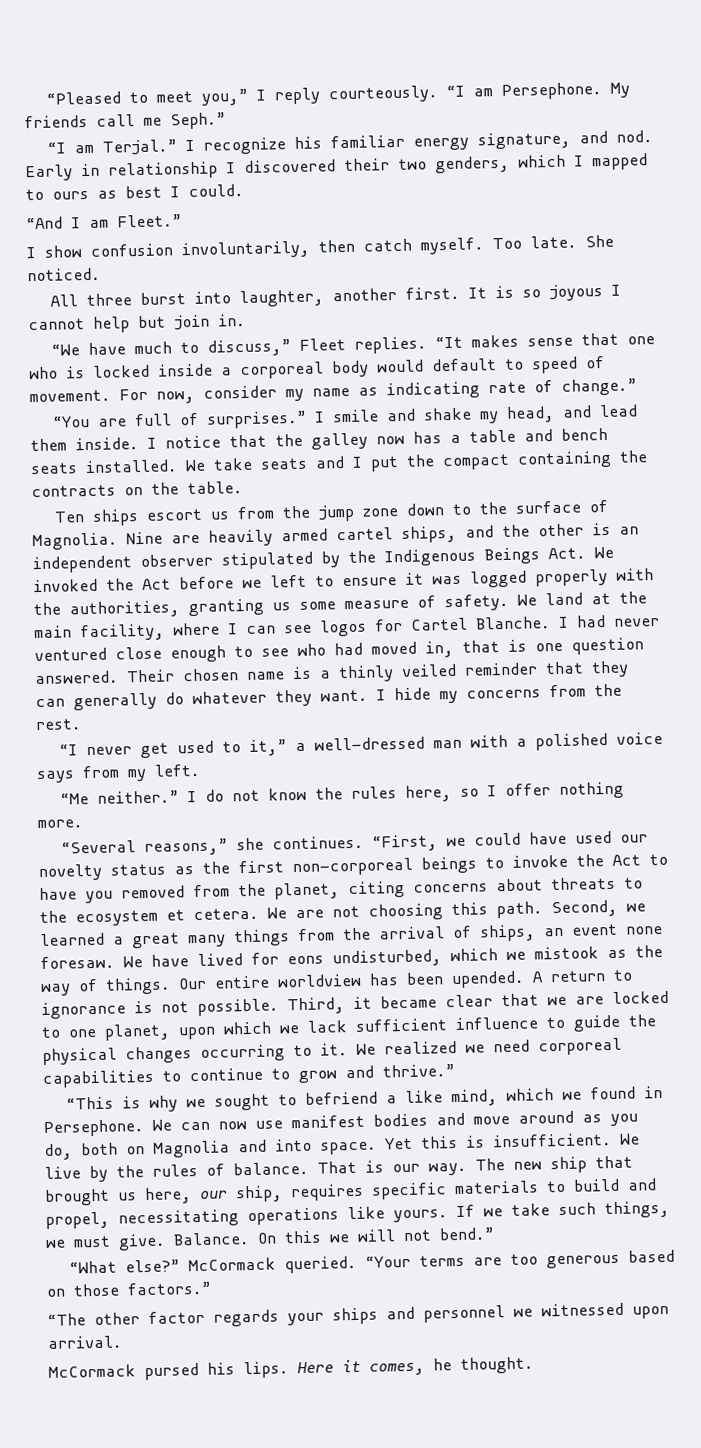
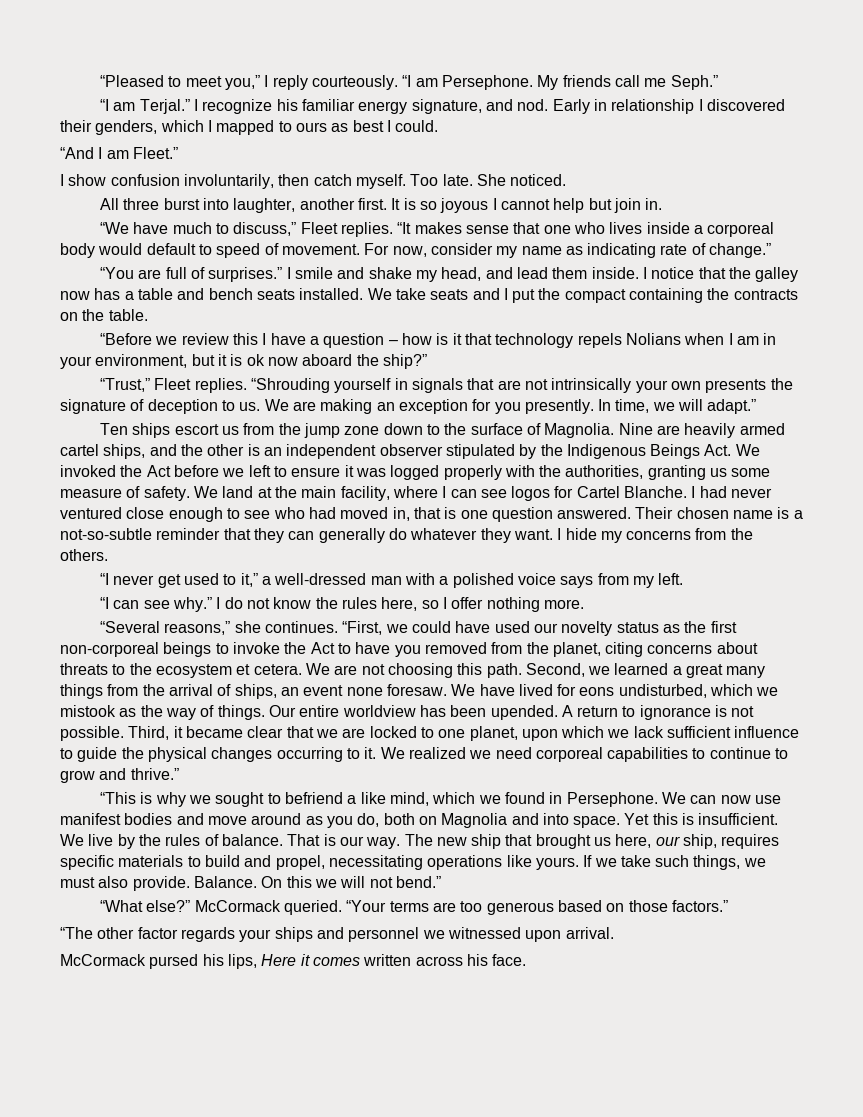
[398,158,427,170] two -> (92, 126) none
[66,364,150,379] is locked -> [609,222,643,234] lives
(243, 488) none -> [100,333,777,348] [60,354,427,369] [100,378,793,393] [60,399,757,414] // “Before we review this I have a question – how is it that technology repels Nolians when I am in your environment, but it is ok now aboard the ship?” // “Trust,” Fleet replies. “Shrouding yourself in signals that are not intrinsically your own presents the signature of deception to us. We are making an exception for you presently. In time, we will adapt.”
[338,663,457,683] thinly veiled -> [60,528,152,540] not-so-subtle
[35,718,82,731] rest. -> [60,549,108,561] others.
[59,790,179,805] “Me neither.” -> [100,597,213,612] “I can see why.”
[118,1233,166,1251] give. -> [98,876,190,891] also provide.
[243,1361,289,1379] lips. -> [227,954,257,969] lips,
[369,1356,534,1376] comes, he thought. -> [312,954,527,966] comes written across his face.

